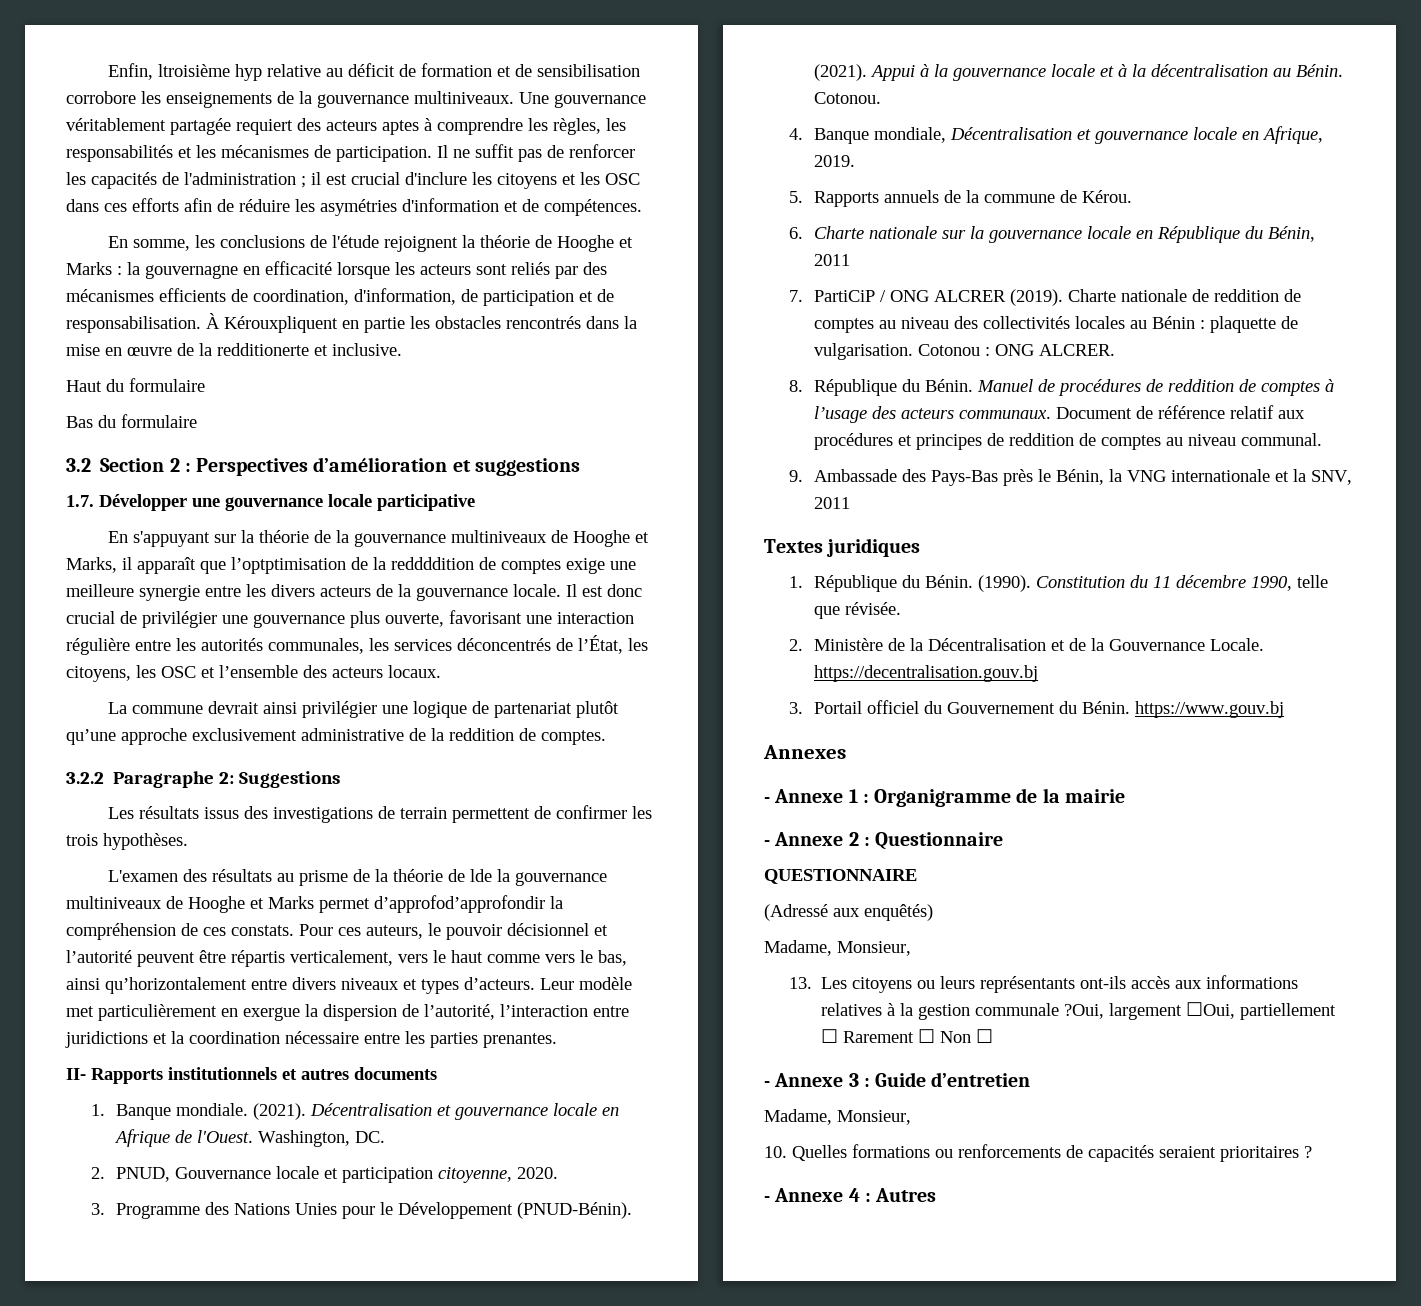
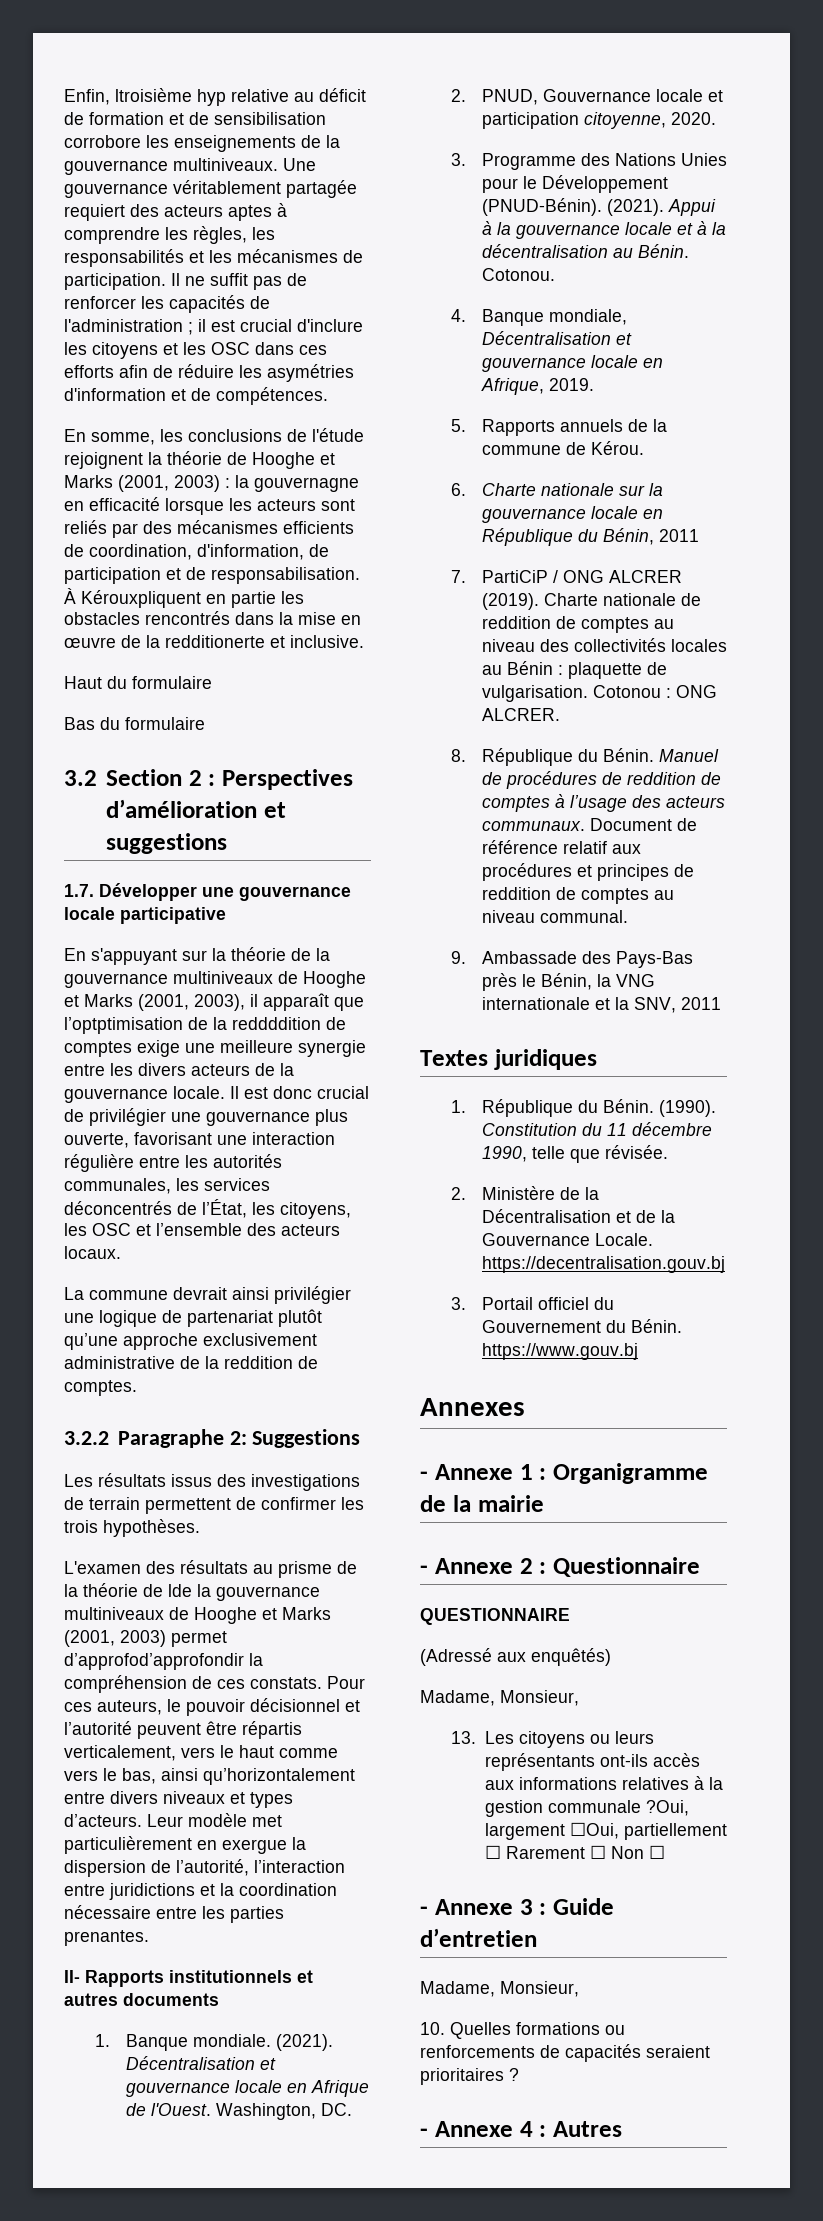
(112, 268) none -> [118,475,220,492] (2001, 2003)
[66,557,117,573] Marks, -> [84,994,245,1011] Marks (2001, 2003),
(314, 902) none -> [64,1630,166,1647] (2001, 2003)

